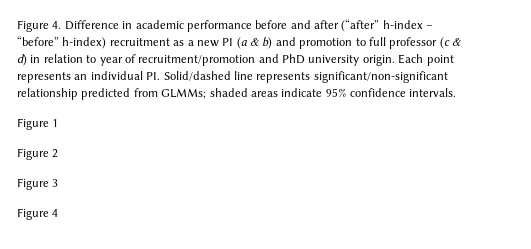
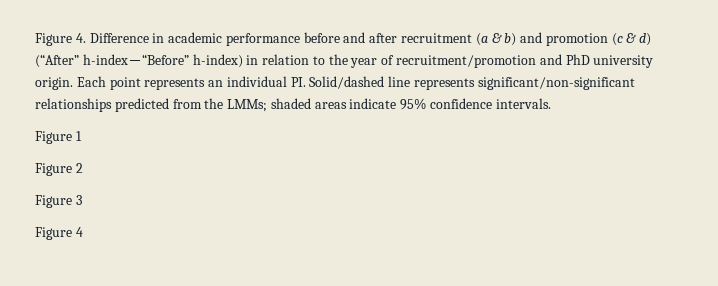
[341,19,434,32] [17,36,234,49] (“after” h-index – “before” h-index) recruitment as a new PI -> [401,33,473,43] recruitment
[355,37,461,49] [17,54,27,66] to full professor (c & d) -> [611,33,652,46] [35,54,243,68] (c & d) (“After” h-index－“Before” h-index)
(97, 59) none -> [328,54,348,65] the
[17,88,78,100] relationship -> [35,98,112,112] relationships
[161,88,207,99] GLMMs; -> [204,98,268,112] the LMMs;

